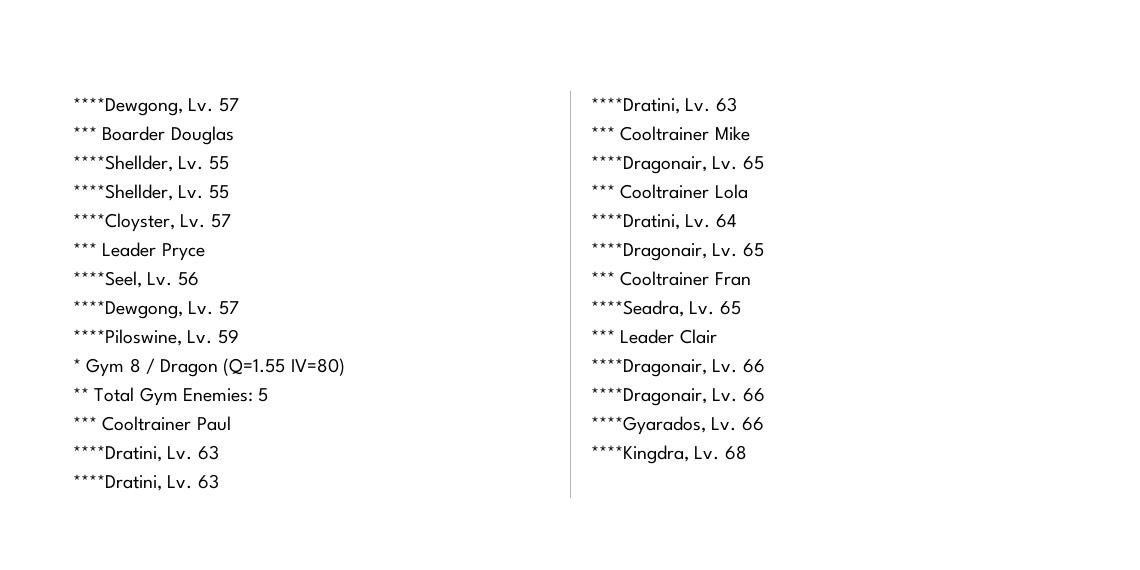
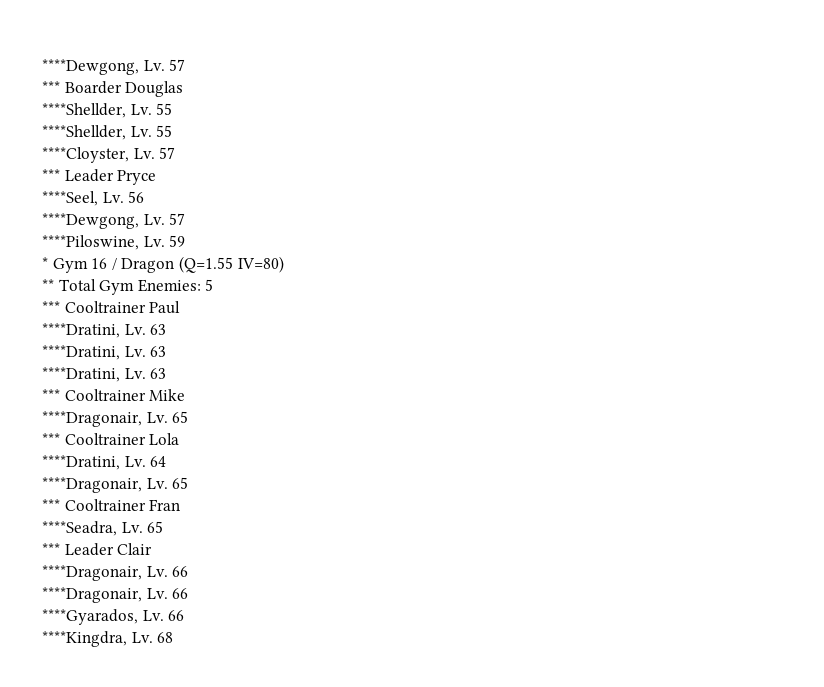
[129,358,141,373] 8 -> [91,258,108,269] 16

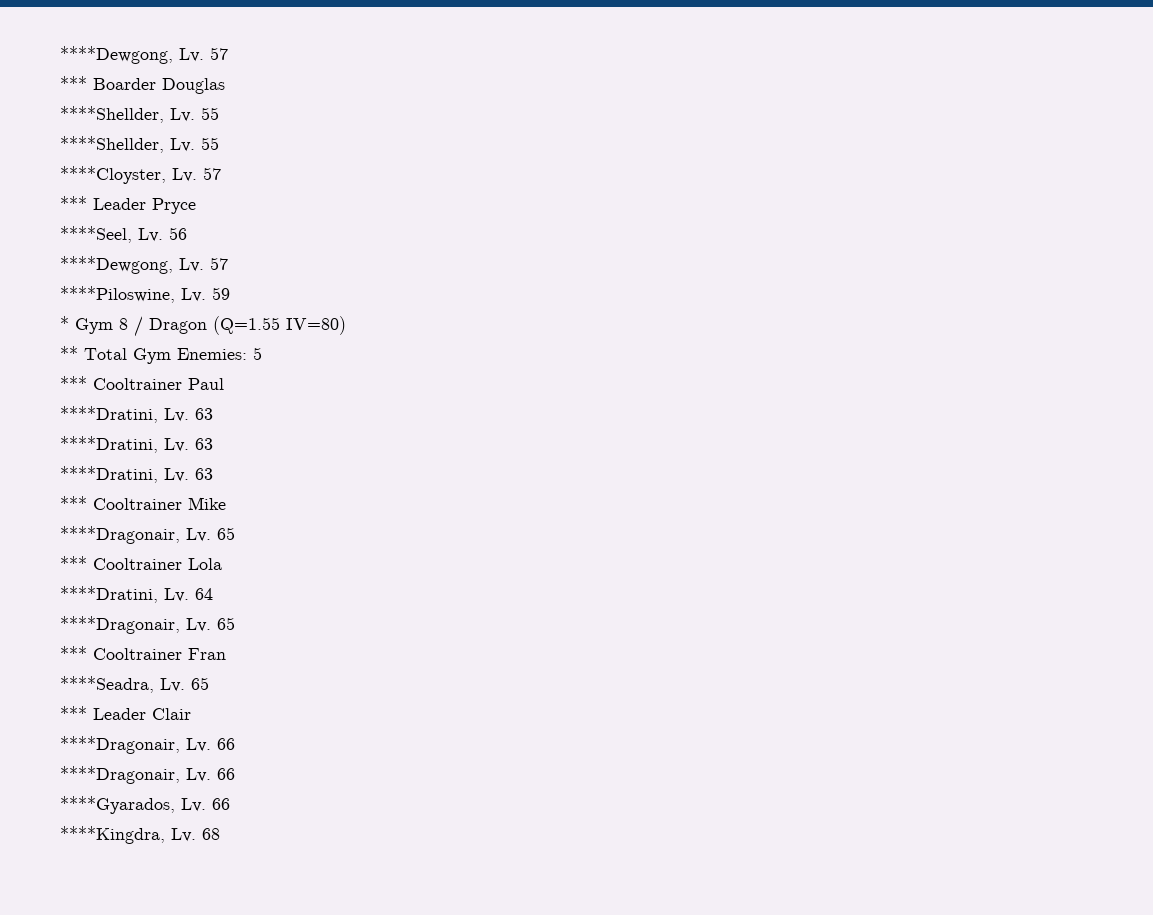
[91,258,108,269] 16 -> [119,318,128,330] 8

